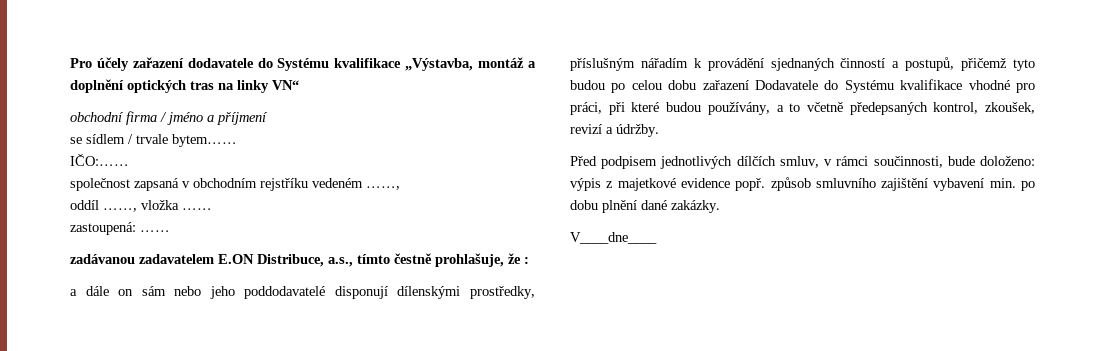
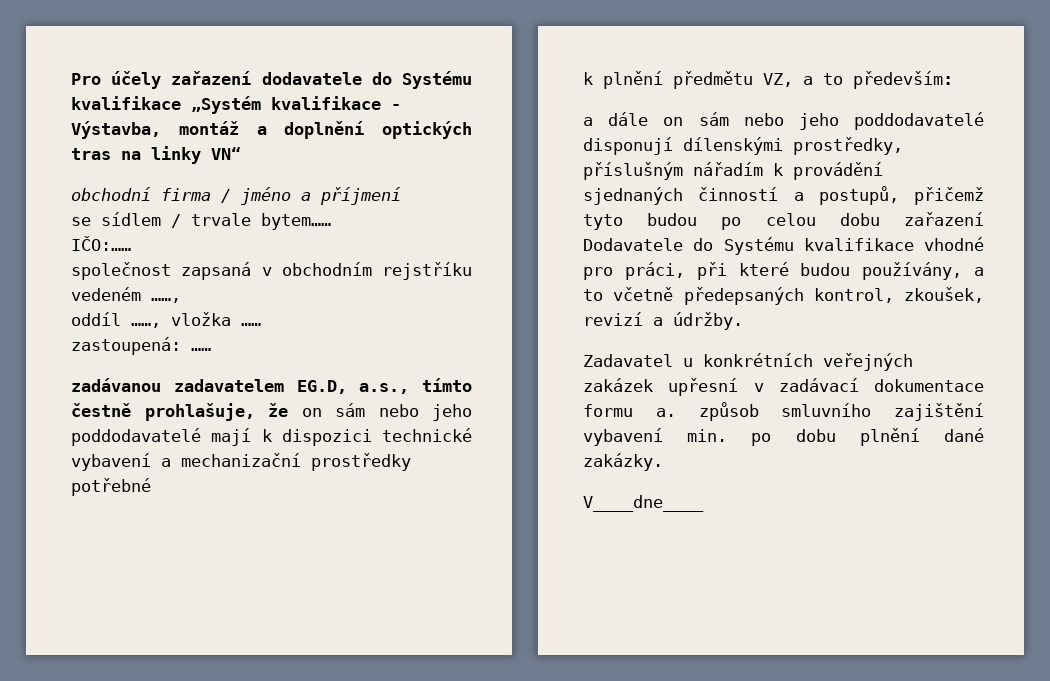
[405,58,474,71] „Výstavba, -> [191,96,401,114] [71,121,161,139] „Systém kvalifikace - Výstavba,
[218,254,324,267] E.ON Distribuce, -> [296,380,347,394] EG.D,
[524,257,529,264] : -> [301,403,472,421] [71,428,472,446] [71,453,411,471] [71,478,151,496] [583,71,953,89] on sám nebo jeho poddodavatelé mají k dispozici technické vybavení a mechanizační prostředky potřebné // k plnění předmětu VZ, a to především:
[570,156,1035,169] [570,178,766,191] Před podpisem jednotlivých dílčích smluv, v rámci součinnosti, bude doloženo: výpis z majetkové evidence popř. -> [583,353,913,371] [583,378,984,396] [583,404,676,417] Zadavatel u konkrétních veřejných zakázek upřesní v zadávací dokumentace formu a.

